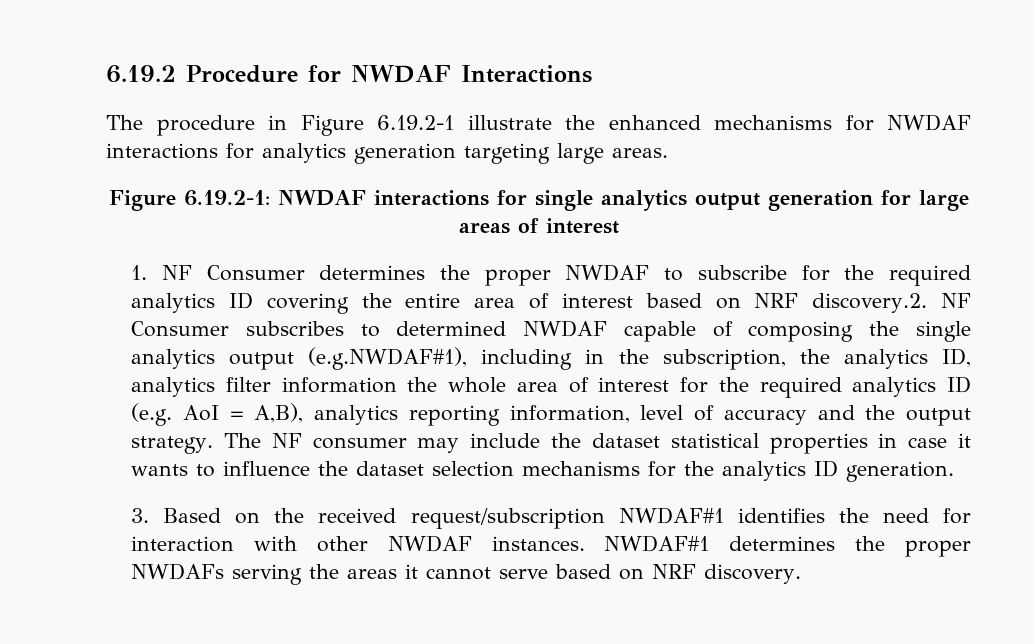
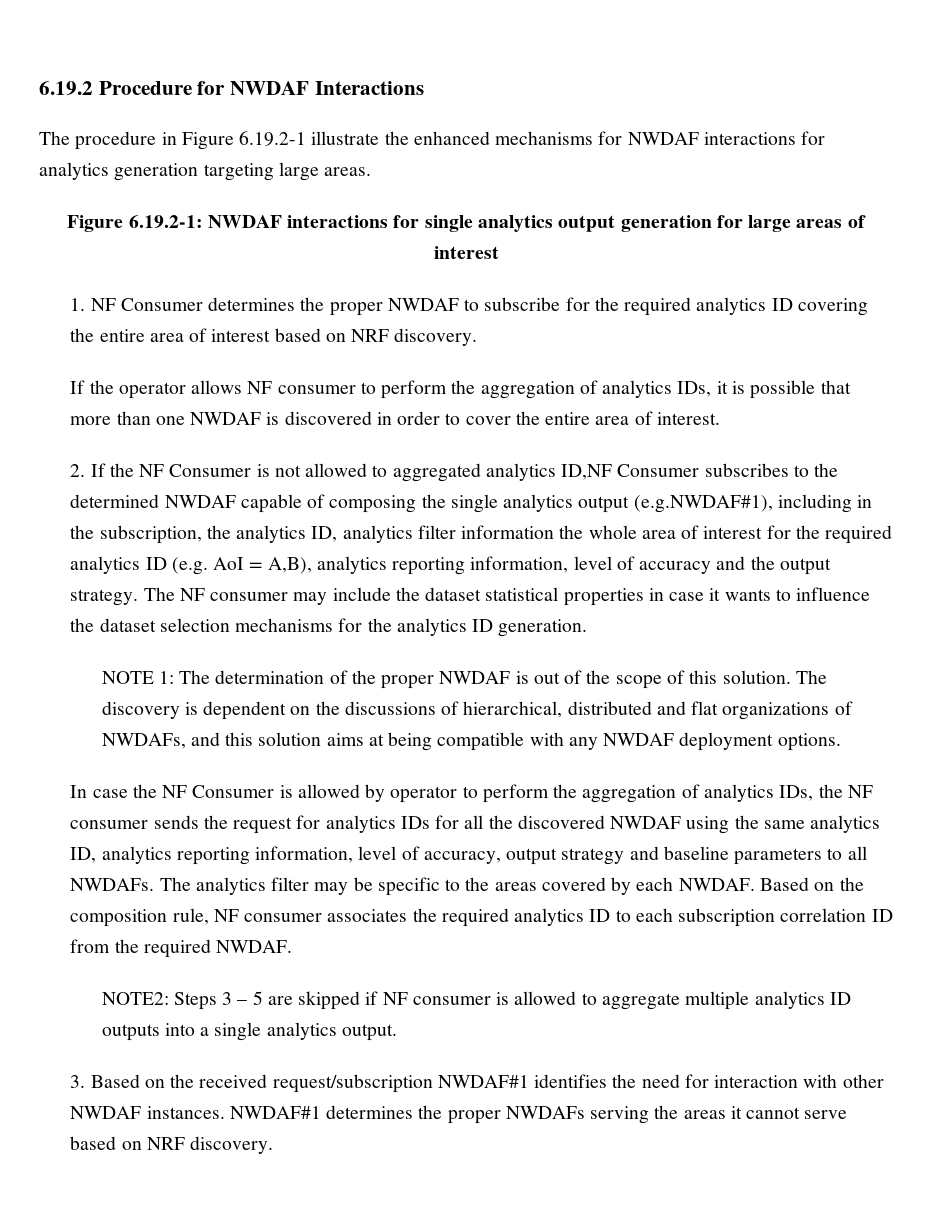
[812,293,971,313] discovery.2. NF -> [394,328,478,346] [70,380,851,399] [70,411,720,425] [70,463,613,482] discovery. // If the operator allows NF consumer to perform the aggregation of analytics IDs, it is possible that more than one NWDAF is discovered in order to cover the entire area of interest. // 2. If the NF Consumer is not allowed to aggregated analytics ID,NF
(380, 330) none -> [814,463,839,477] the
(955, 471) none -> [101,670,827,689] [101,701,853,720] [101,732,841,751] [70,784,873,803] [70,815,881,834] [70,846,867,865] [70,877,864,896] [70,908,893,927] [70,939,293,958] [101,991,851,1010] [101,1022,397,1041] // NOTE 1: The determination of the proper NWDAF is out of the scope of this solution. The discovery is dependent on the discussions of hierarchical, distributed and flat organizations of NWDAFs, and this solution aims at being compatible with any NWDAF deployment options. // In case the NF Consumer is allowed by operator to perform the aggregation of analytics IDs, the NF consumer sends the request for analytics IDs for all the discovered NWDAF using the same analytics ID, analytics reporting information, level of accuracy, output strategy and baseline parameters to all NWDAFs. The analytics filter may be specific to the areas covered by each NWDAF. Based on the composition rule, NF consumer associates the required analytics ID to each subscription correlation ID from the required NWDAF. // NOTE2: Steps 3 – 5 are skipped if NF consumer is allowed to aggregate multiple analytics ID outputs into a single analytics output.

